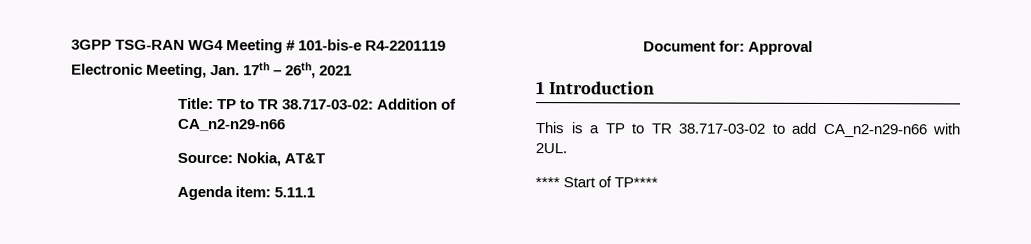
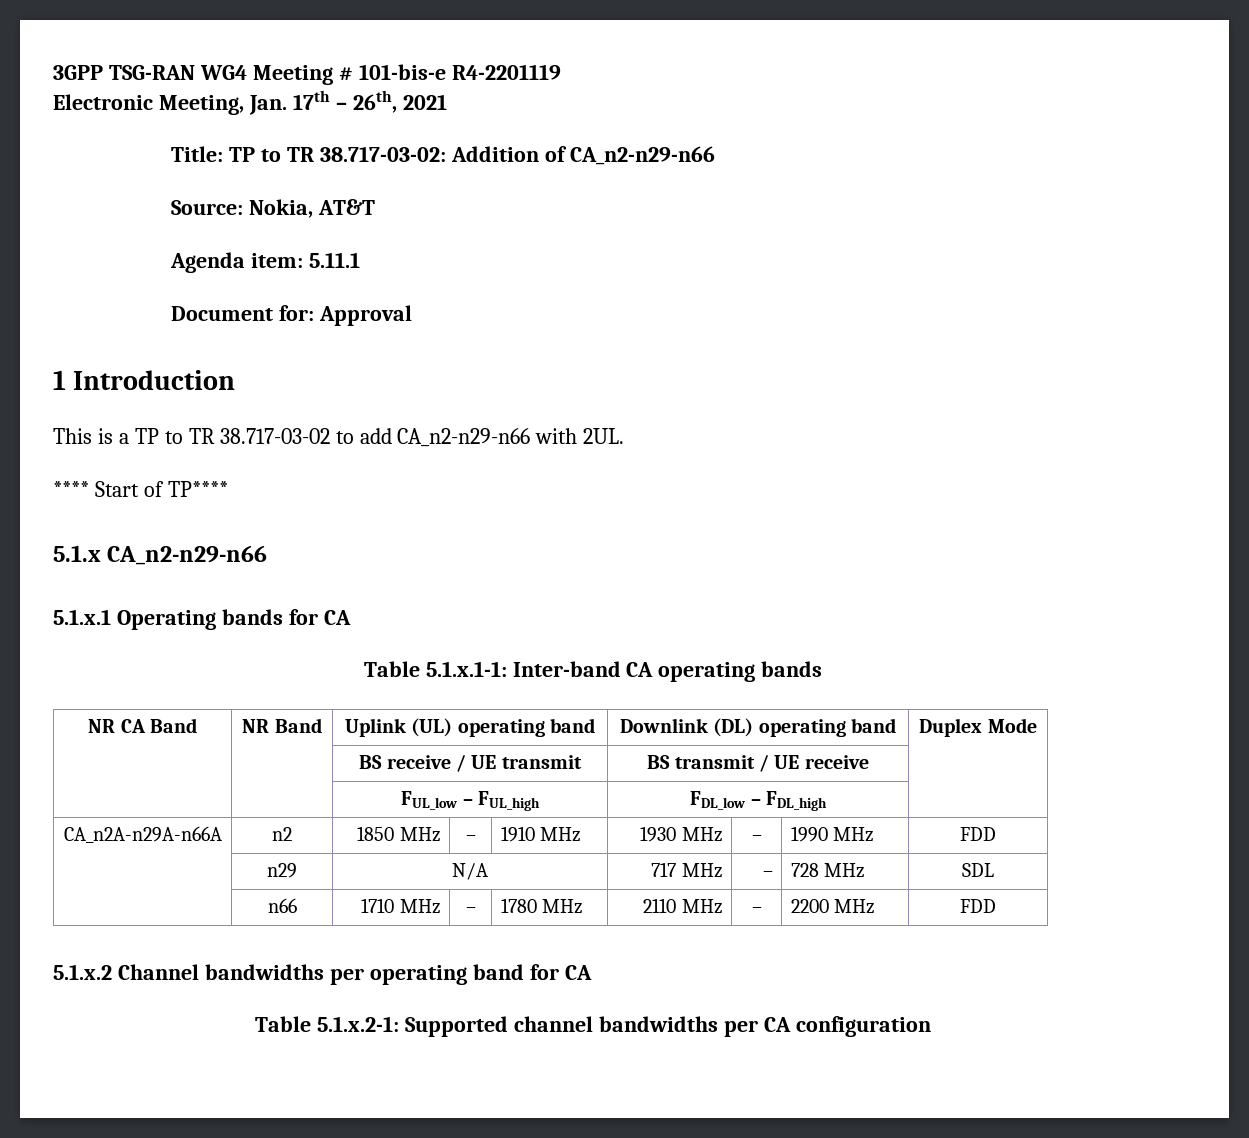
(659, 182) none -> [53,545,268,565] [53,609,351,630] [363,661,823,682] [88,718,197,733] [242,718,322,733] [344,718,596,737] [619,718,897,737] [919,718,1037,737] [359,755,582,772] [647,755,869,772] [401,791,540,811] [690,791,827,811] [63,826,222,843] [272,827,292,841] [357,826,441,842] [465,835,476,841] [500,826,581,842] [640,826,723,842] [751,835,762,841] [790,826,874,842] [960,827,996,841] [267,863,297,878] [452,863,488,880] [651,862,723,878] [762,871,773,877] [790,863,865,878] [962,863,994,877] [267,898,297,913] [361,898,441,914] [465,907,476,913] [500,898,583,914] [643,898,723,914] [751,907,762,913] [790,899,875,914] [960,899,996,913] [53,964,592,985] [255,1016,931,1037] // 5.1.x CA_n2-n29-n66 // 5.1.x.1 Operating bands for CA // Table 5.1.x.1-1: Inter-band CA operating bands // NR CA Band | NR Band | Uplink (UL) operating band | Downlink (DL) operating band | Duplex Mode // | | BS receive / UE transmit | BS transmit / UE receive | // | | FUL_low – FUL_high | FDL_low – FDL_high | // CA_n2A-n29A-n66A | n2 | 1850 MHz | – | 1910 MHz | 1930 MHz | – | 1990 MHz | FDD // | n29 | N/A | 717 MHz | – | 728 MHz | SDL // | n66 | 1710 MHz | – | 1780 MHz | 2110 MHz | – | 2200 MHz | FDD // 5.1.x.2 Channel bandwidths per operating band for CA // Table 5.1.x.2-1: Supported channel bandwidths per CA configuration

